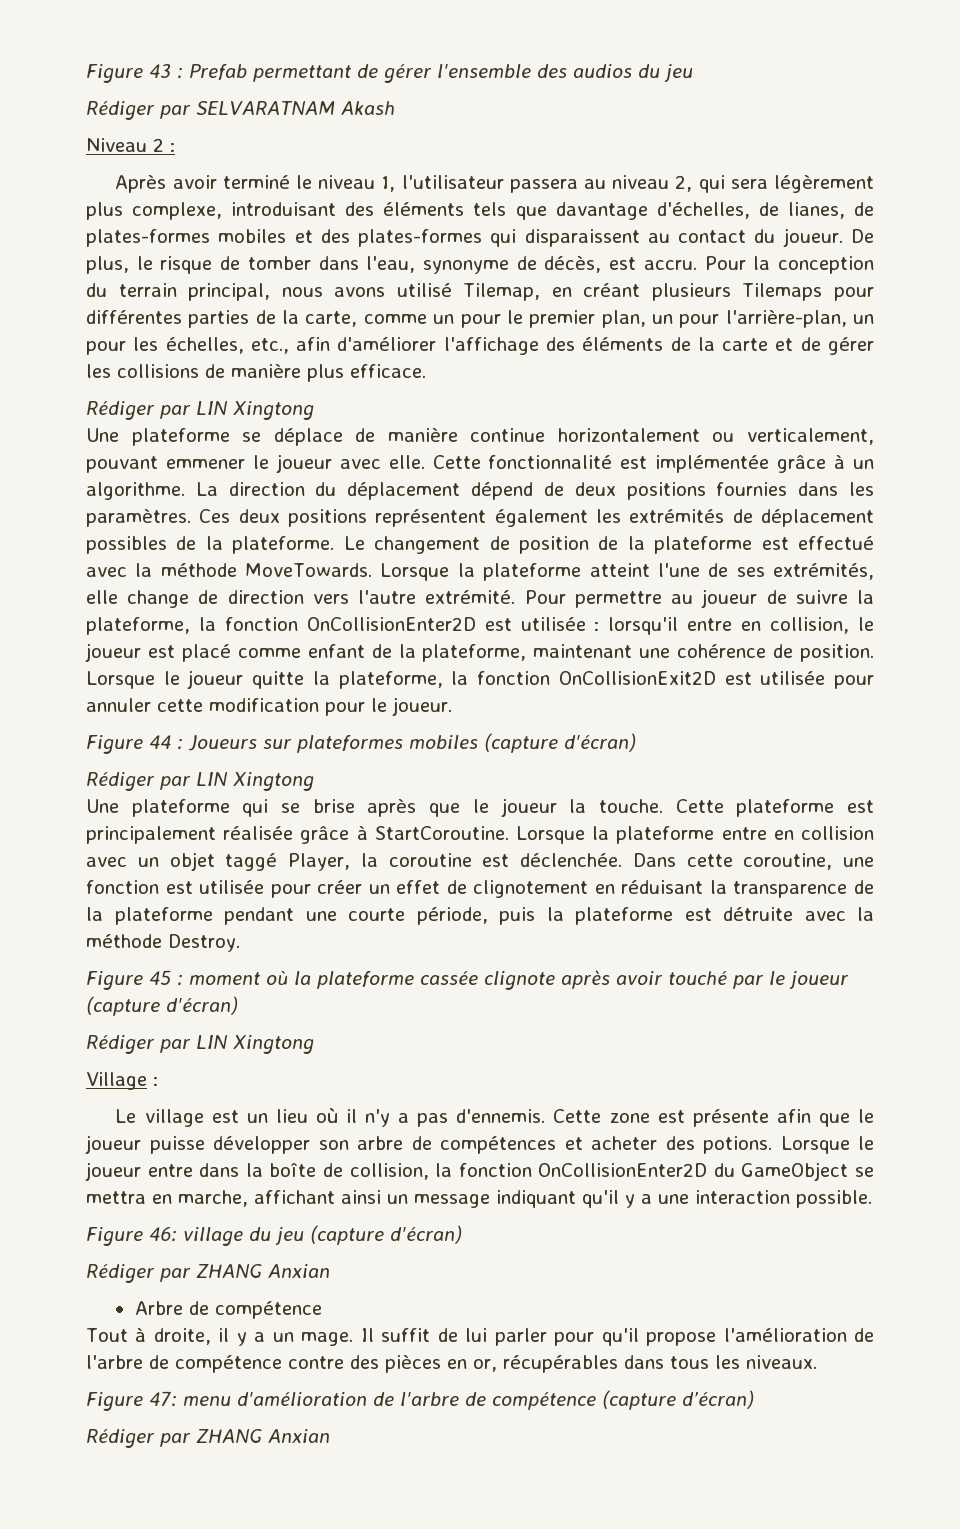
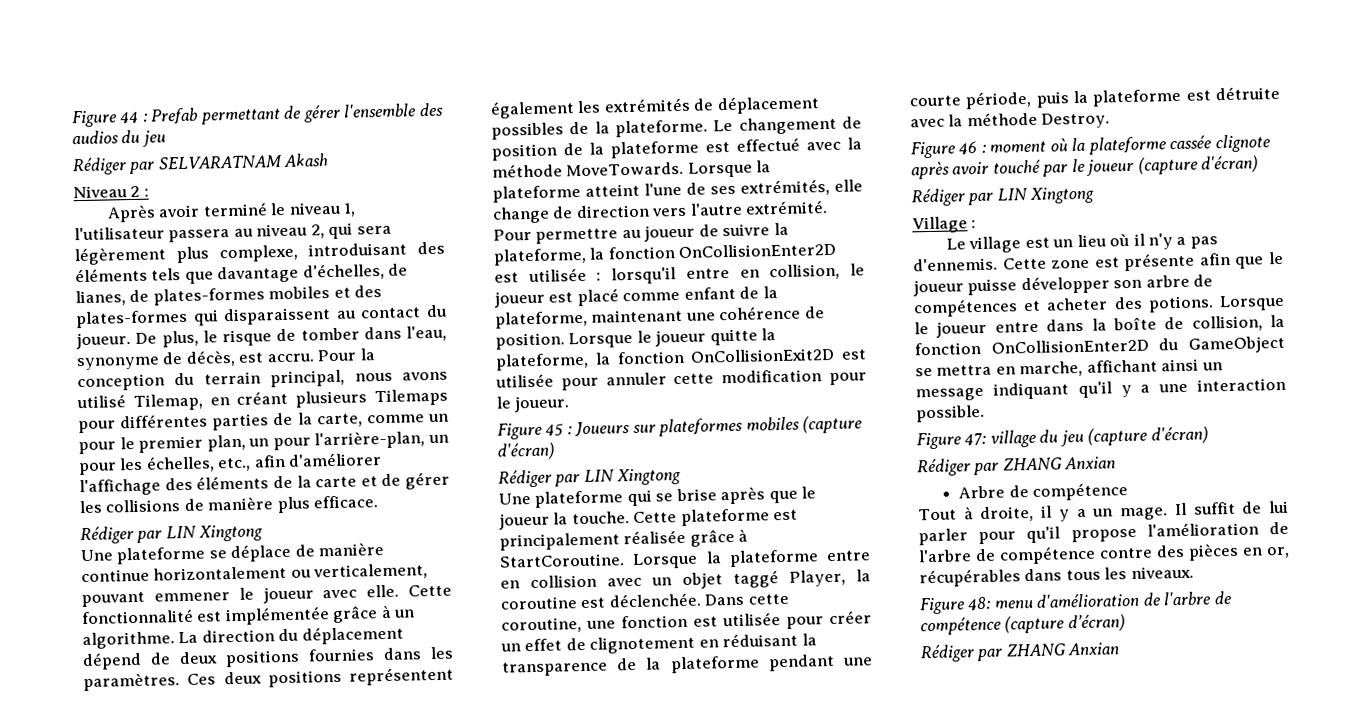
[86,64,171,83] Figure 43 -> [71,110,140,128] Figure 44
[149,735,171,749] 44 -> [545,423,565,436] 45
[149,970,171,985] 45 -> [958,141,978,155] 46
[149,1227,177,1242] 46: -> [964,432,987,446] 47:
[149,1391,177,1407] 47: -> [967,596,992,611] 48:

